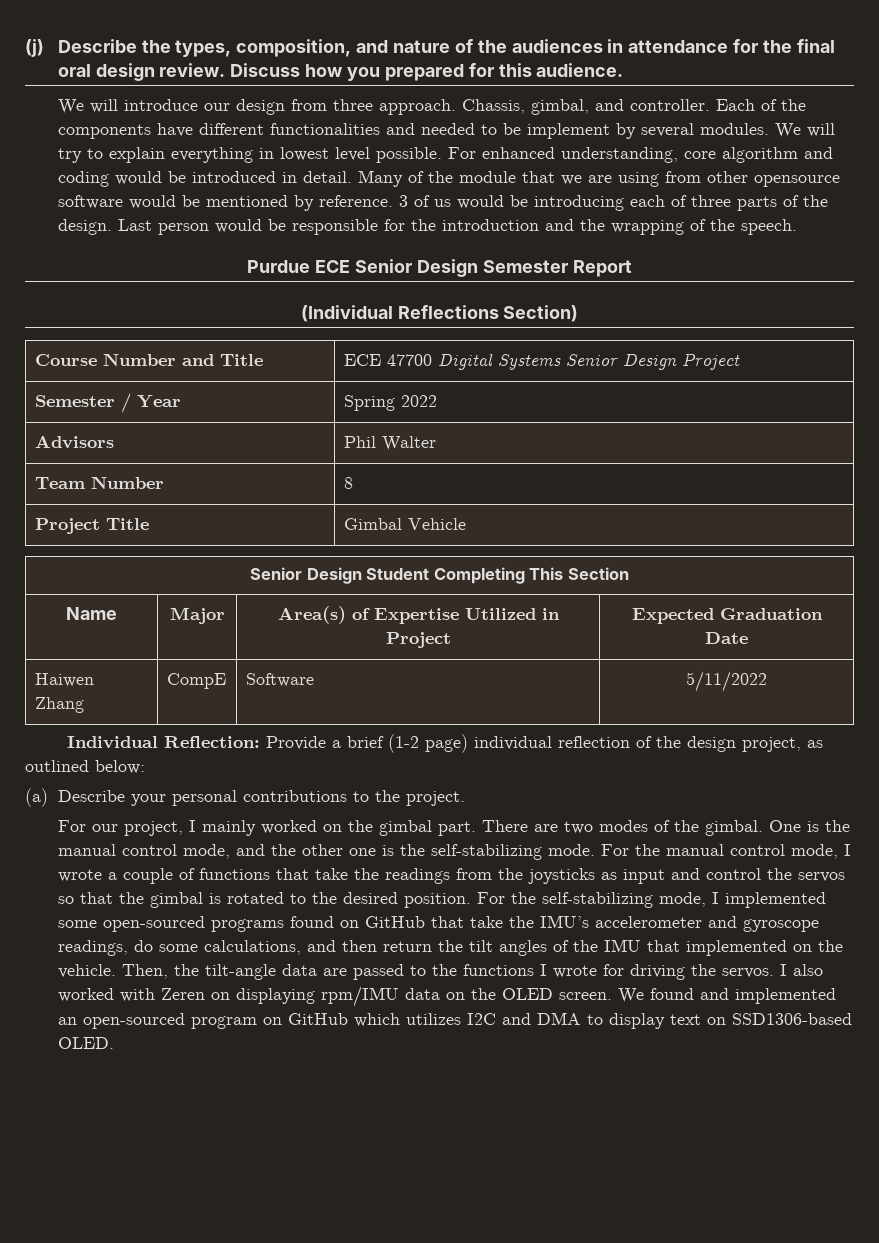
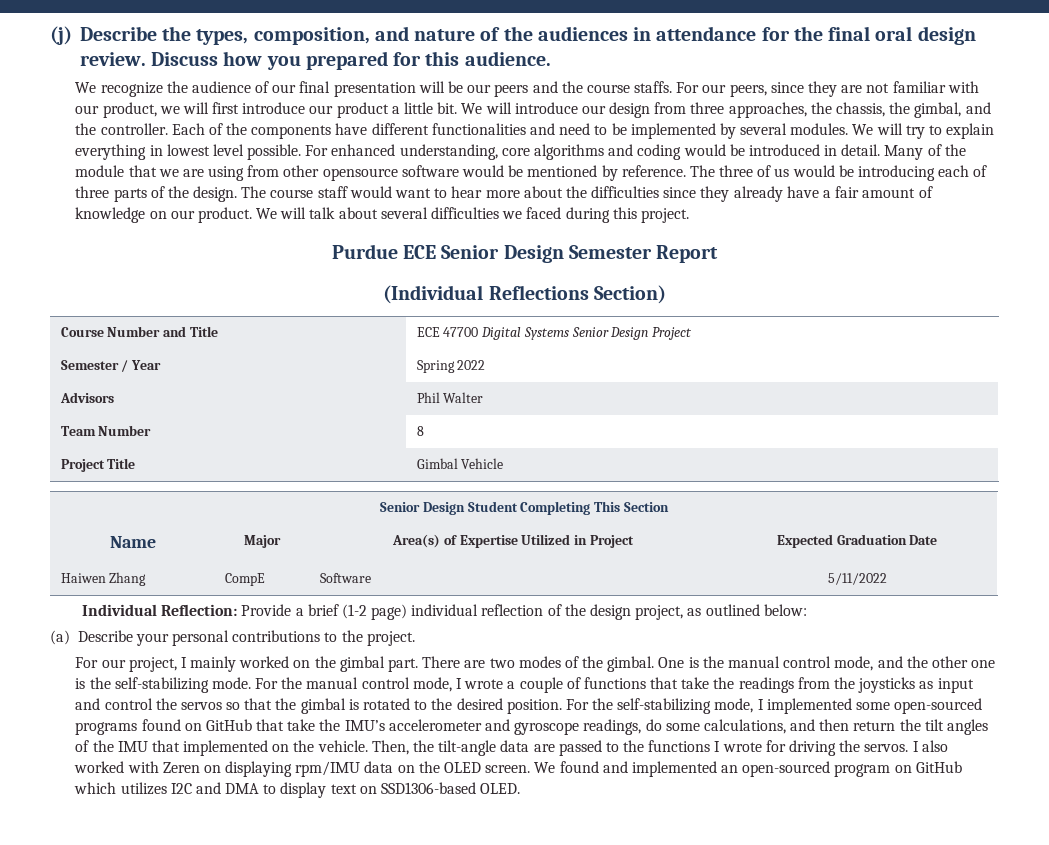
(84, 106) none -> [100,81,979,97] [75,102,483,118] recognize the audience of our final presentation will be our peers and the course staffs. For our peers, since they are not familiar with our product, we will first introduce our product a little bit. We
[378,99,525,115] approach. Chassis, -> [728,102,911,118] approaches, the chassis, the
(624, 105) none -> [75,123,97,135] the
[420,123,475,135] needed -> [559,123,591,135] need
[526,123,610,139] implement -> [630,123,716,139] implemented
[721,147,798,163] algorithm -> [533,144,604,160] algorithms
[398,195,408,207] 3 -> [689,165,754,177] The three
[117,219,797,235] Last person would be responsible for the introduction and the wrapping of the speech. -> [241,186,933,202] [75,207,689,223] The course staff would want to hear more about the difficulties since they already have a fair amount of knowledge on our product. We will talk about several difficulties we faced during this project.

